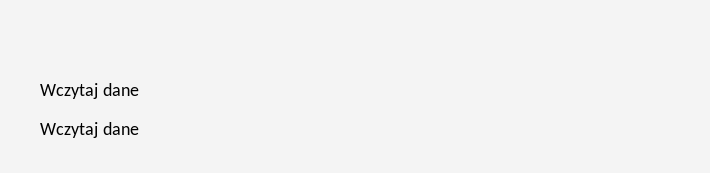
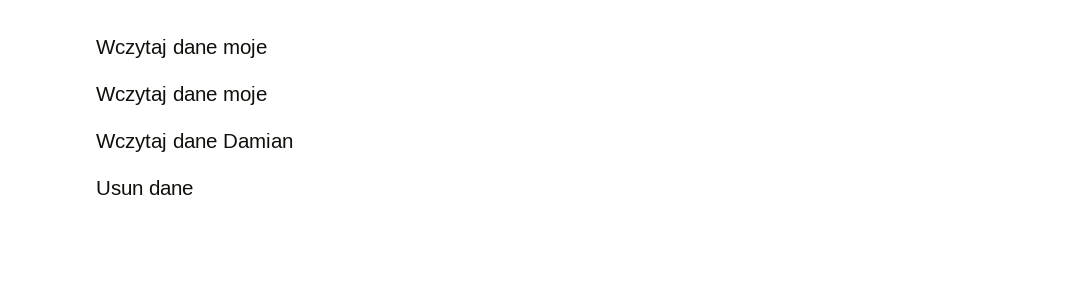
[40,83,139,99] [40,122,139,138] Wczytaj dane // Wczytaj dane -> [96,39,267,58] [96,86,267,105] [96,133,293,152] [96,180,193,195] Wczytaj dane moje // Wczytaj dane moje // Wczytaj dane Damian // Usun dane

